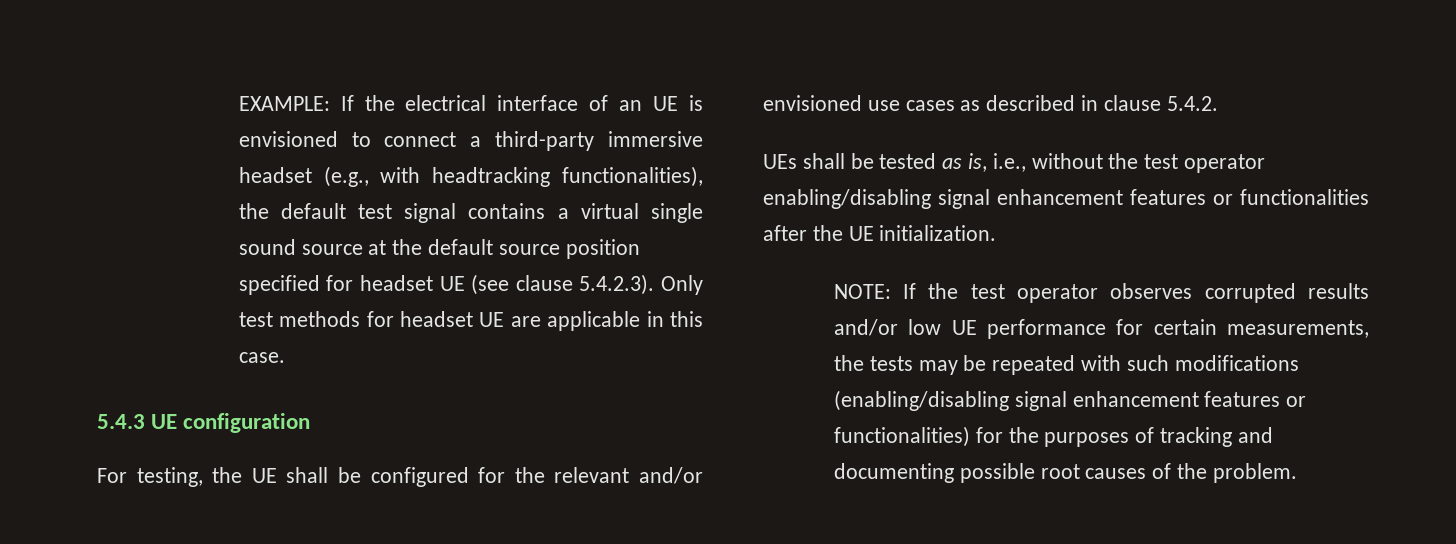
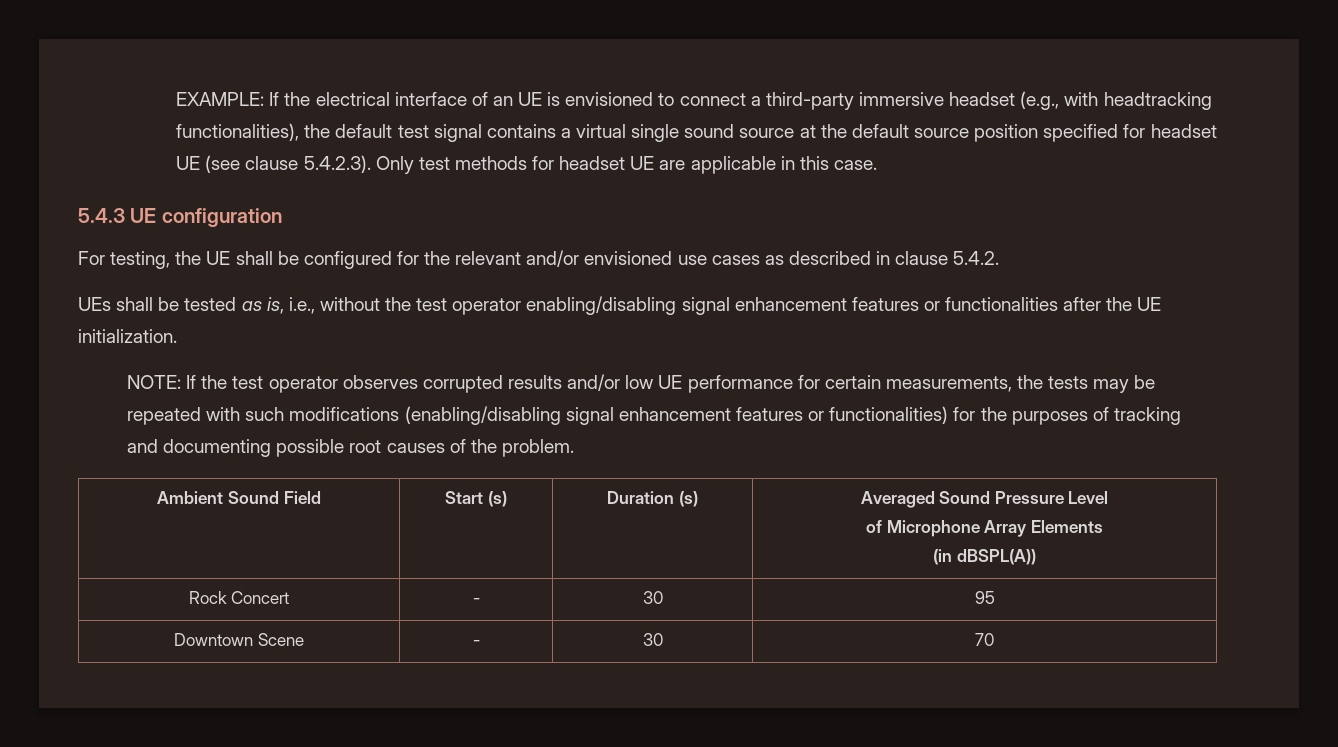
(1297, 473) none -> [157,491,321,504] [445,491,507,507] [607,491,698,507] [860,491,1109,508] [866,520,1103,537] [933,549,1036,565] [188,591,290,604] [472,598,480,604] [642,591,663,604] [974,591,995,604] [174,633,304,646] [472,640,480,646] [642,633,663,646] [975,633,994,646] // Ambient Sound Field | Start (s) | Duration (s) | Averaged Sound Pressure Level // of Microphone Array Elements // (in dBSPL(A)) // Rock Concert | - | 30 | 95 // Downtown Scene | - | 30 | 70

